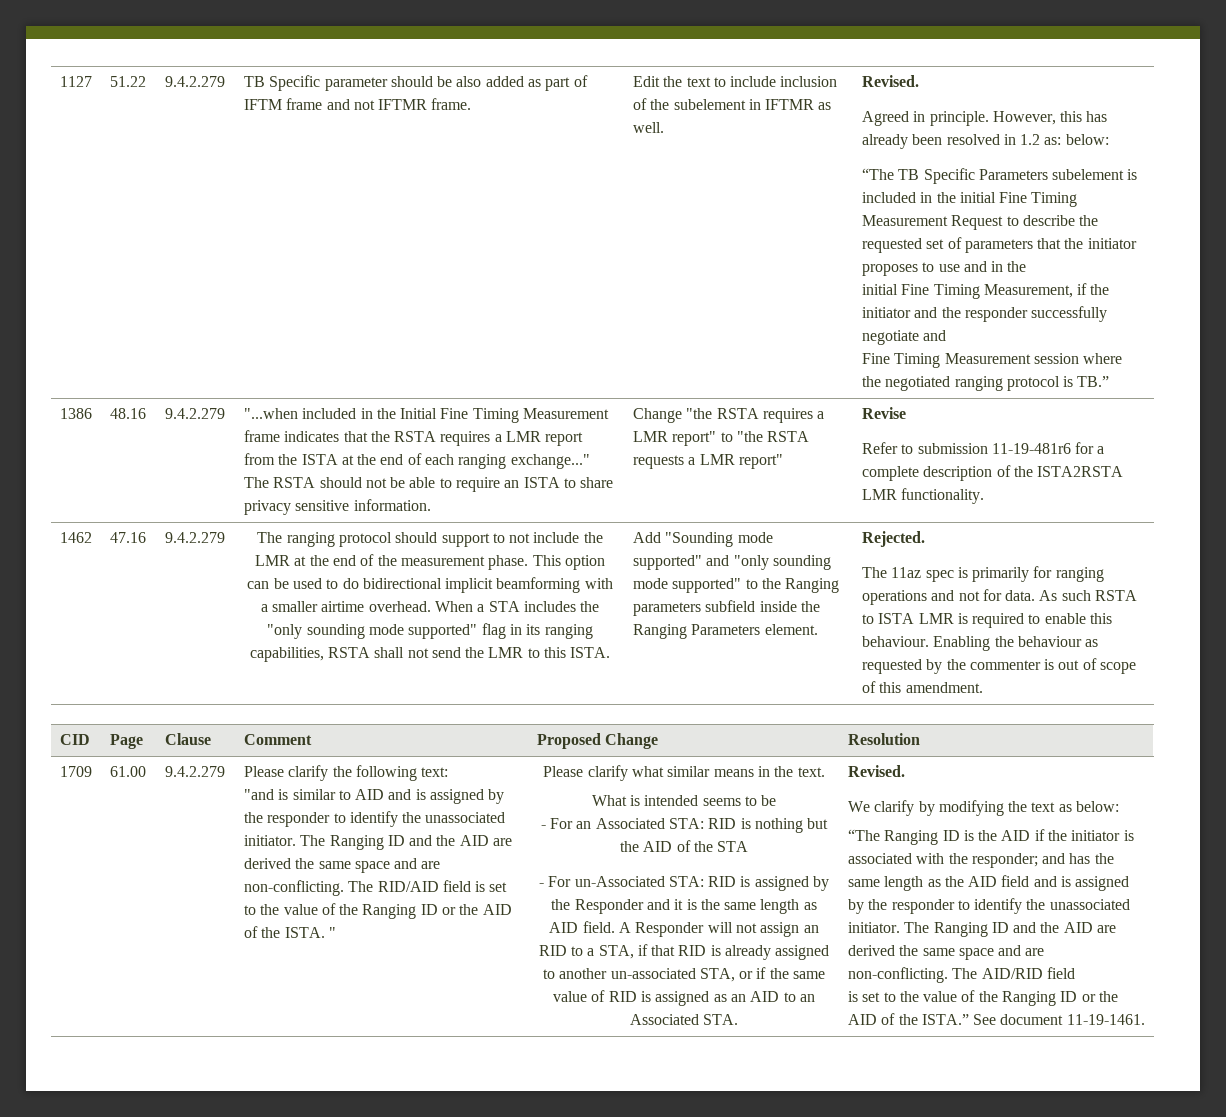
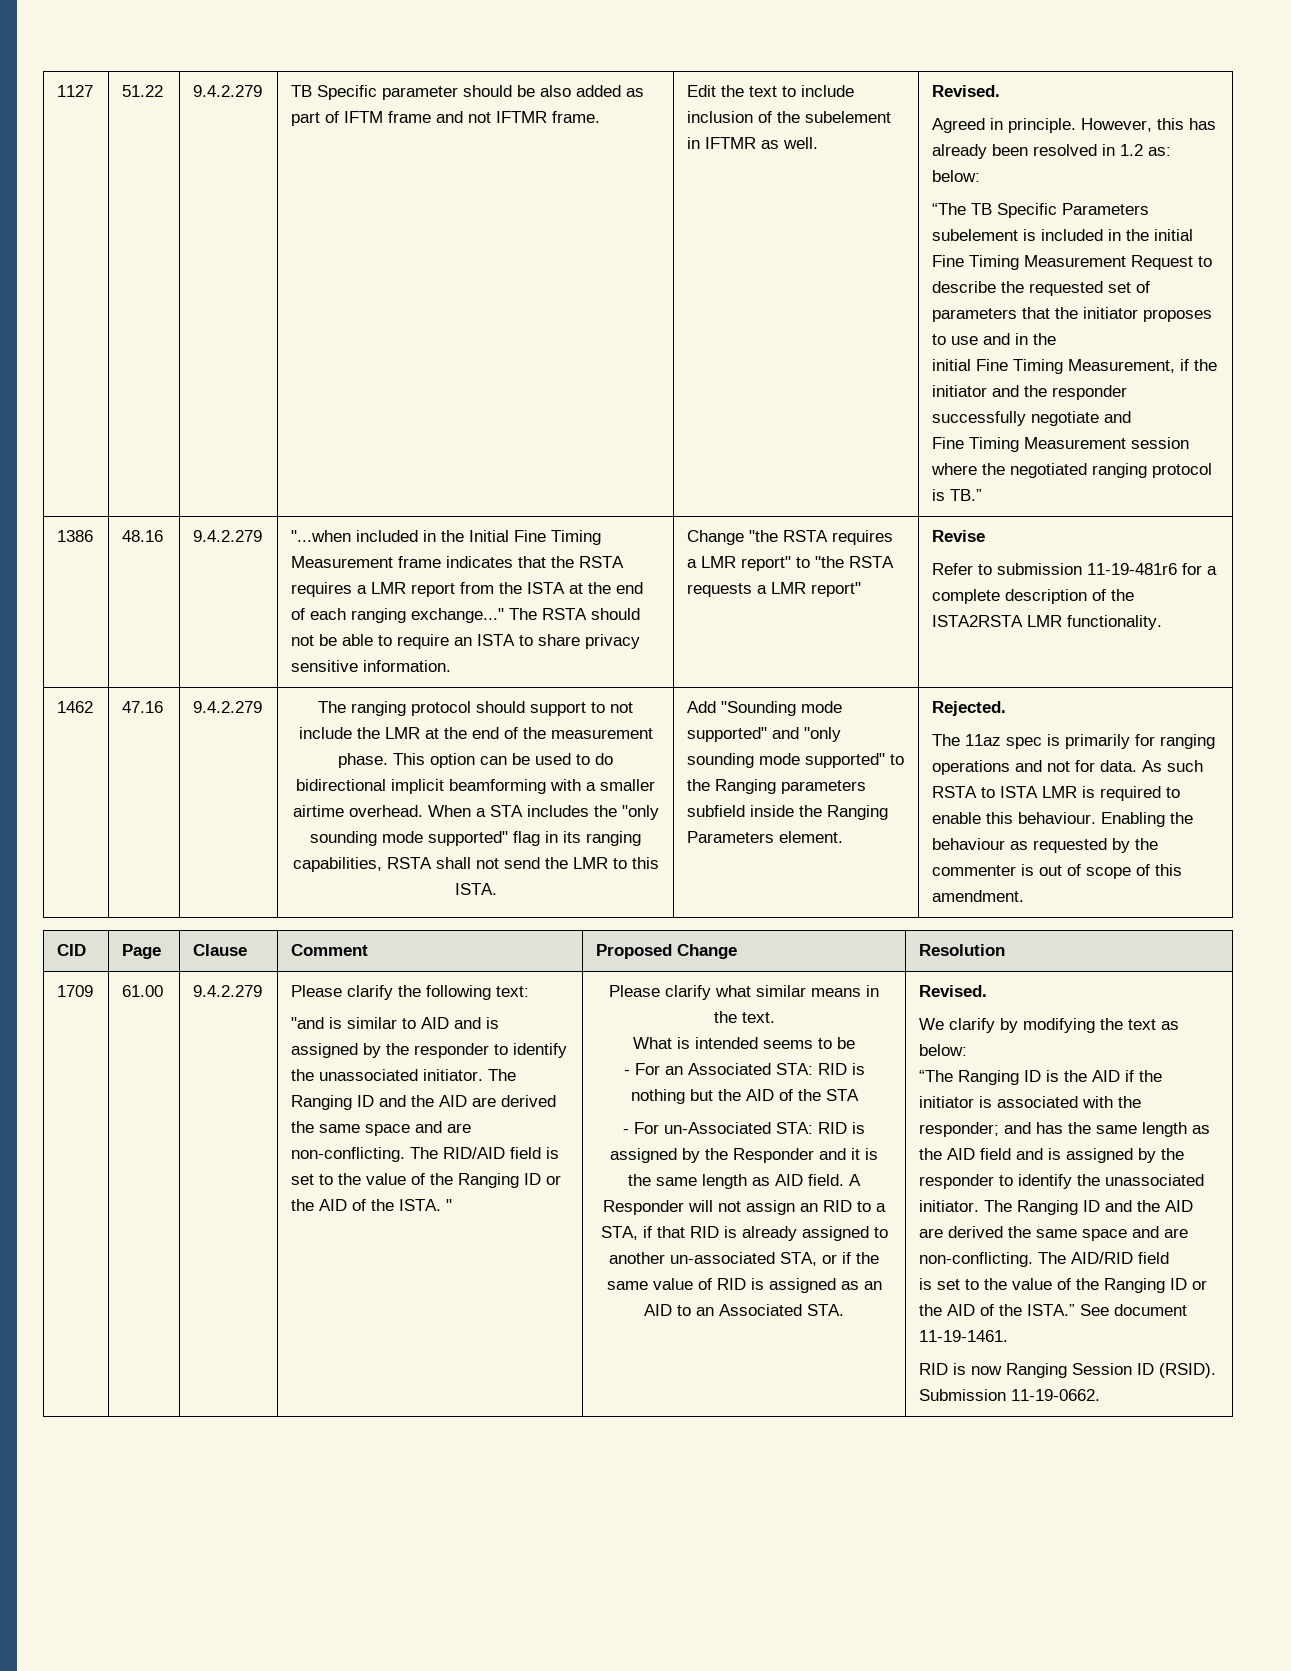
(1145, 1019) none -> [919,1363,1217,1378] [919,1389,1101,1401] // RID is now Ranging Session ID (RSID). Submission 11-19-0662.

